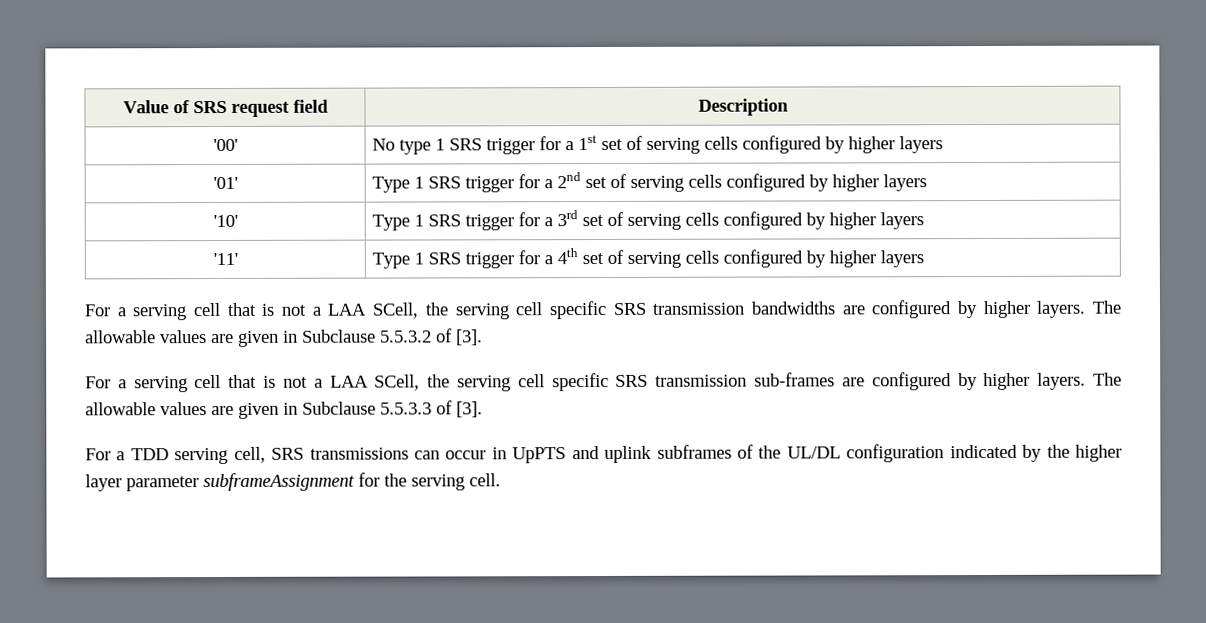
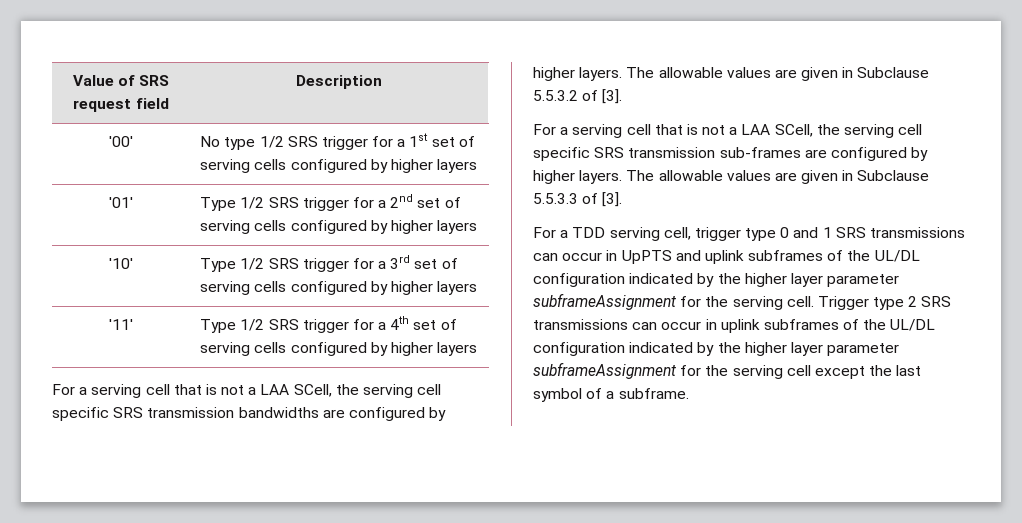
[435,138,446,151] 1 -> [259,136,284,148] 1/2
[414,176,425,189] 1 -> [240,197,265,209] 1/2
[414,214,425,227] 1 -> [240,258,265,270] 1/2
[414,252,425,265] 1 -> [240,319,265,331] 1/2
(266, 454) none -> [694,227,832,241] trigger type 0 and 1
(501, 480) none -> [817,296,952,310] [533,319,936,333] [533,342,900,356] [533,362,922,379] [533,388,689,402] Trigger type 2 SRS transmissions can occur in uplink subframes of the UL/DL configuration indicated by the higher layer parameter subframeAssignment for the serving cell except the last symbol of a subframe.

